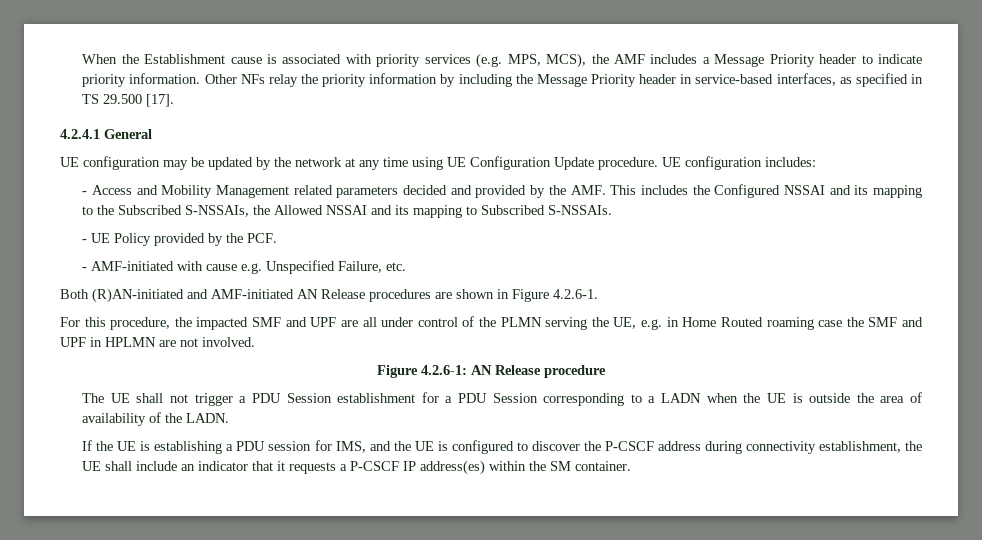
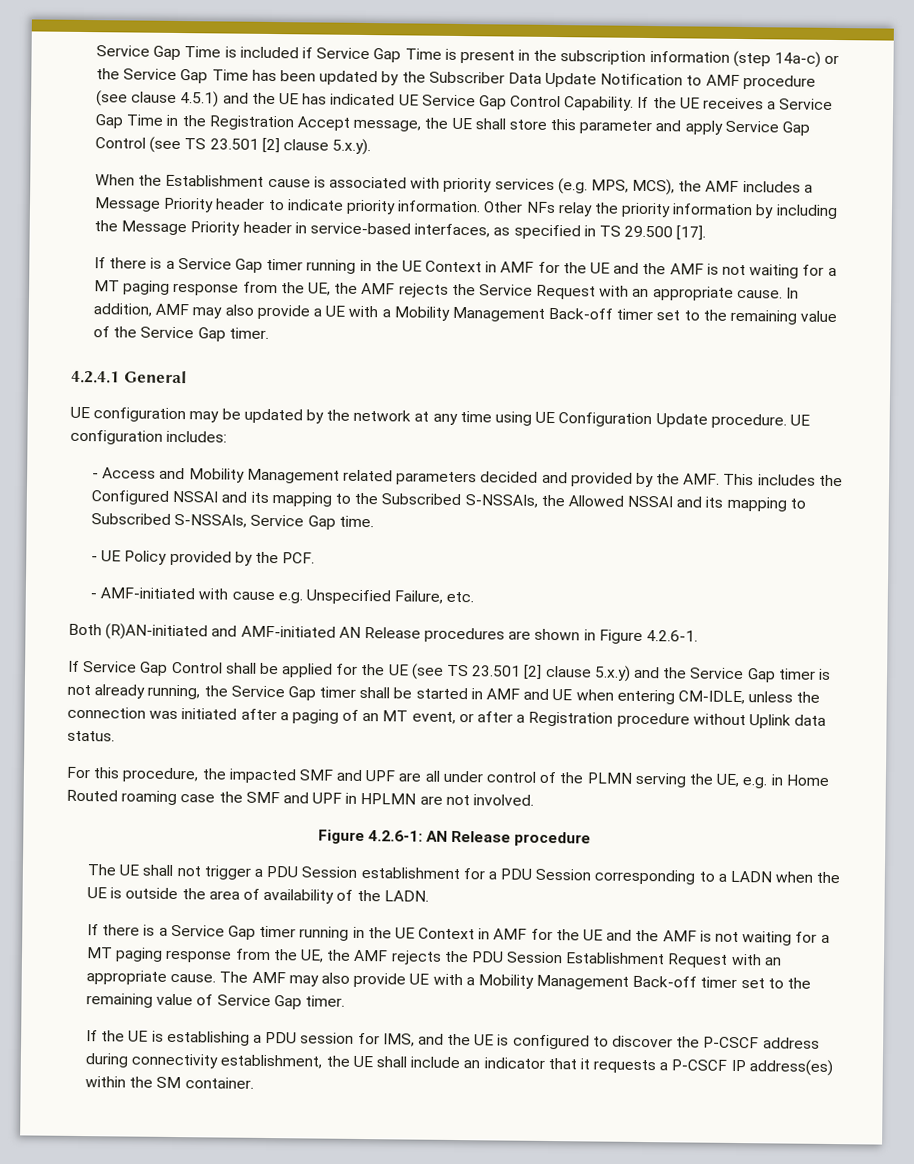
(82, 59) none -> [96,45,840,68] [96,68,816,90] [96,90,834,111] [95,114,811,136] [95,136,372,156] Service Gap Time is included if Service Gap Time is present in the subscription information (step 14a-c) or the Service Gap Time has been updated by the Subscriber Data Update Notification to AMF procedure (see clause 4.5.1) and the UE has indicated UE Service Gap Control Capability. If the UE receives a Service Gap Time in the Registration Accept message, the UE shall store this parameter and apply Service Gap Control (see TS 23.501 [2] clause 5.x.y). //
(175, 100) none -> [94,257,837,279] [94,280,800,301] [93,303,838,325] [93,326,269,342] // If there is a Service Gap timer running in the UE Context in AMF for the UE and the AMF is not waiting for a MT paging response from the UE, the AMF rejects the Service Request with an appropriate cause. In addition, AMF may also provide a UE with a Mobility Management Back-off timer set to the remaining value of the Service Gap timer.
[548,205,613,215] S-NSSAIs. -> [174,513,374,530] S-NSSAIs, Service Gap time.
(598, 294) none -> [68,660,831,683] [67,684,821,705] [67,706,827,729] [67,730,115,742] // If Service Gap Control shall be applied for the UE (see TS 23.501 [2] clause 5.x.y) and the Service Gap timer is not already running, the Service Gap timer shall be started in AMF and UE when entering CM-IDLE, unless the connection was initiated after a paging of an MT event, or after a Registration procedure without Uplink data status.
(230, 418) none -> [87,924,830,946] [86,947,782,968] [86,970,812,990] [86,993,345,1010] // If there is a Service Gap timer running in the UE Context in AMF for the UE and the AMF is not waiting for a MT paging response from the UE, the AMF rejects the PDU Session Establishment Request with an appropriate cause. The AMF may also provide UE with a Mobility Management Back-off timer set to the remaining value of Service Gap timer.

